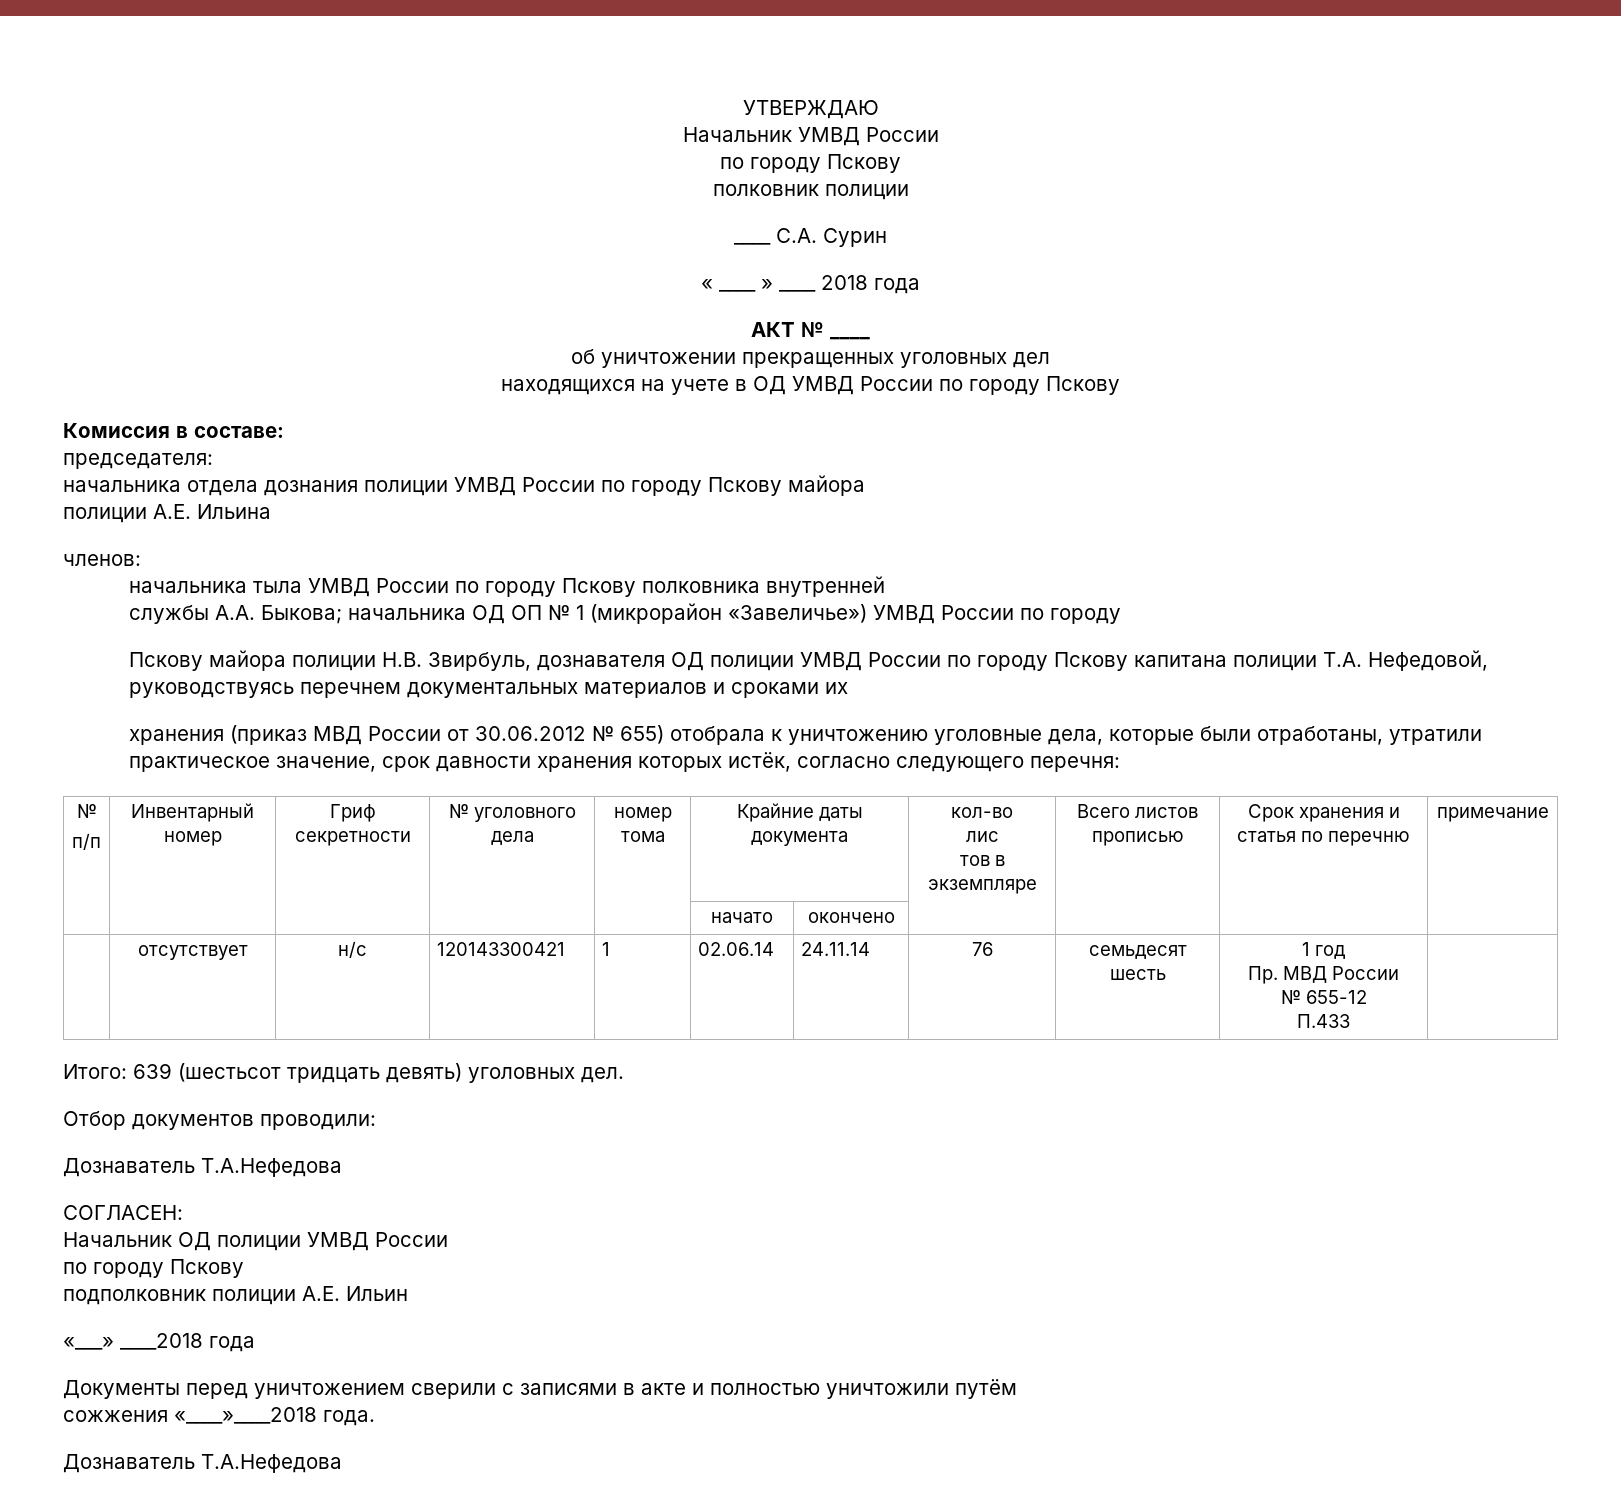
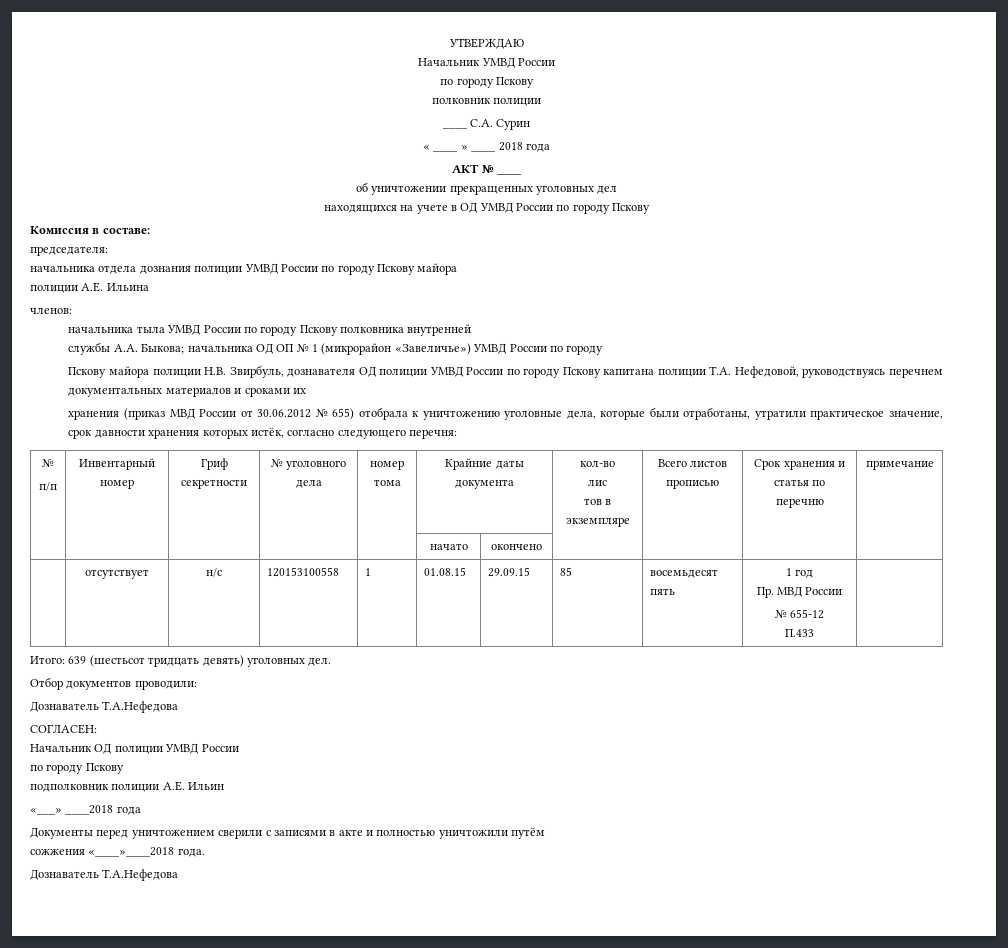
[437,942,566,956] [602,942,611,956] [698,942,775,956] [801,942,871,956] [971,942,993,956] [1088,945,1187,959] [1109,969,1166,980] 120143300421 | 1 | 02.06.14 | 24.11.14 | 76 | семьдесят шесть -> [267,567,340,577] [365,568,372,576] [424,567,467,576] [488,567,531,577] [560,567,573,576] [650,569,719,578] [650,588,676,595] 120153100558 | 1 | 01.08.15 | 29.09.15 | 85 | восемьдесят пять

